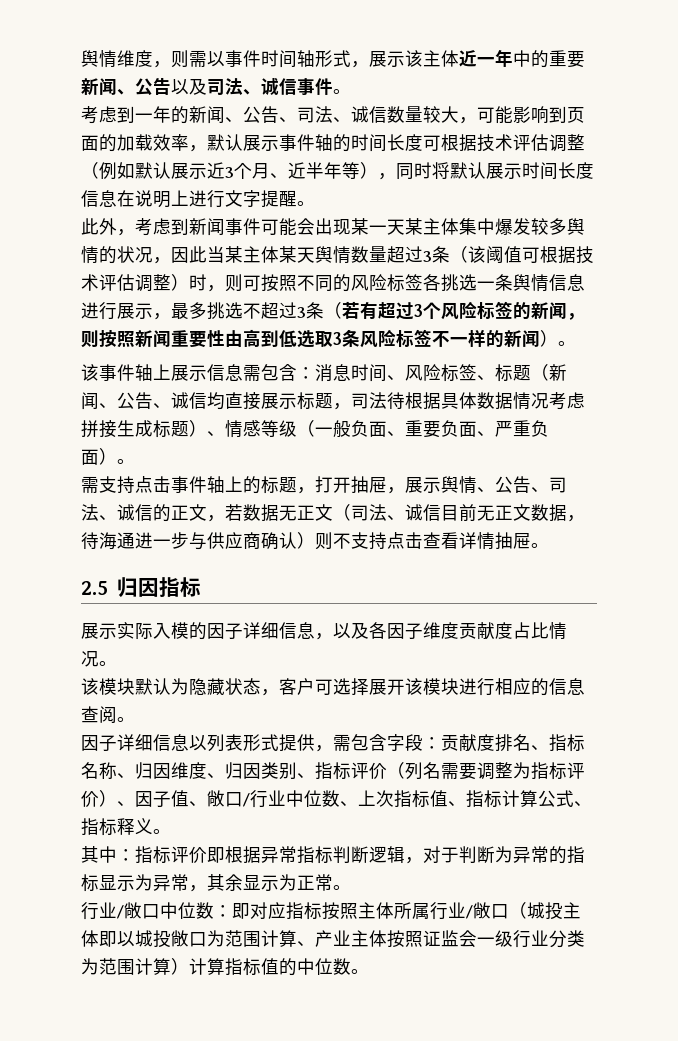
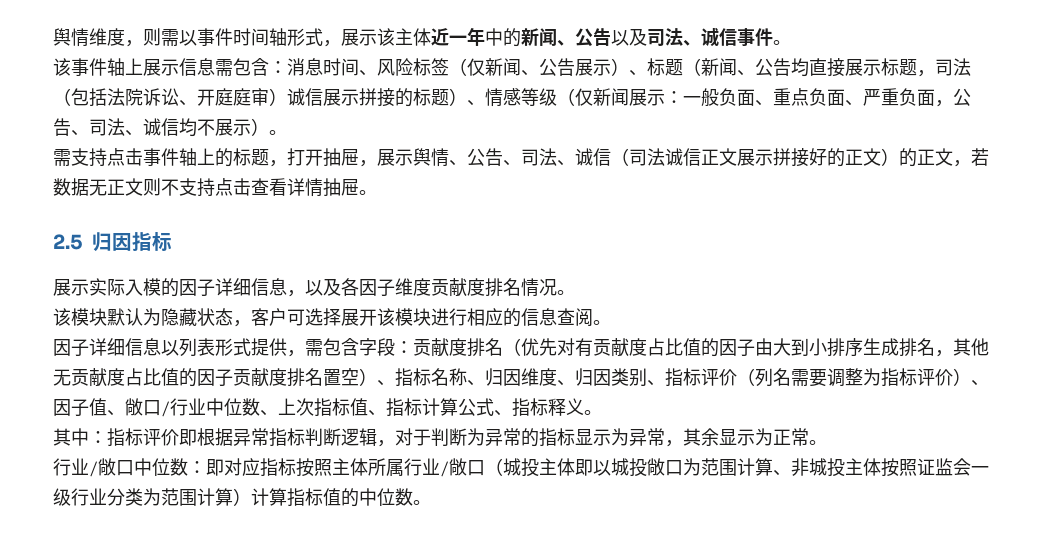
[549,50,585,68] 重要 -> (521, 37) none
[81,106,585,124] [81,134,585,152] [81,162,594,180] [81,190,315,208] [81,218,585,236] [81,246,594,264] [81,274,585,292] [81,301,585,320] [81,329,576,348] // 考虑到一年的新闻、公告、司法、诚信数量较大，可能影响到页面的加载效率，默认展示事件轴的时间长度可根据技术评估调整（例如默认展示近3个月、近半年等），同时将默认展示时间长度信息在说明上进行文字提醒。 // 此外，考虑到新闻事件可能会出现某一天某主体集中爆发较多舆情的状况，因此当某主体某天舆情数量超过3条（该阈值可根据技术评估调整）时，则可按照不同的风险标签各挑选一条舆情信息进行展示，最多挑选不超过3条（若有超过3个风险标签的新闻，则按照新闻重要性由高到低选取3条风险标签不一样的新闻）。 -> (791, 42) none
(477, 372) none -> [449,58,629,76] （仅新闻、公告展示）
[153,392,207,409] 、诚信 -> (791, 67) none
[387,392,585,410] [81,420,153,438] 待根据具体数据情况考虑拼接生成 -> [53,88,413,107] （包括法院诉讼、开庭庭审）诚信展示拼接的
(315, 428) none -> [575,88,683,106] 仅新闻展示：
[423,421,441,438] 要 -> [791,88,809,106] 点
(99, 457) none -> [935,88,971,107] [53,118,251,137] ，公告、司法、诚信均不展示
(153, 512) none -> [611,148,899,167] （司法诚信正文展示拼接好的正文）
[333,504,585,522] [81,532,315,550] （司法、诚信目前无正文数据，待海通进一步与供应商确认） -> (143, 187) none
[513,622,549,639] 占比 -> [485,278,521,297] 排名
(531, 742) none -> [503,338,989,357] [53,368,377,387] （优先对有贡献度占比值的因子由大到小排序生成排名，其他无贡献度占比值的因子贡献度排名置空）
[315,930,351,947] 产业 -> [791,458,845,477] 非城投

